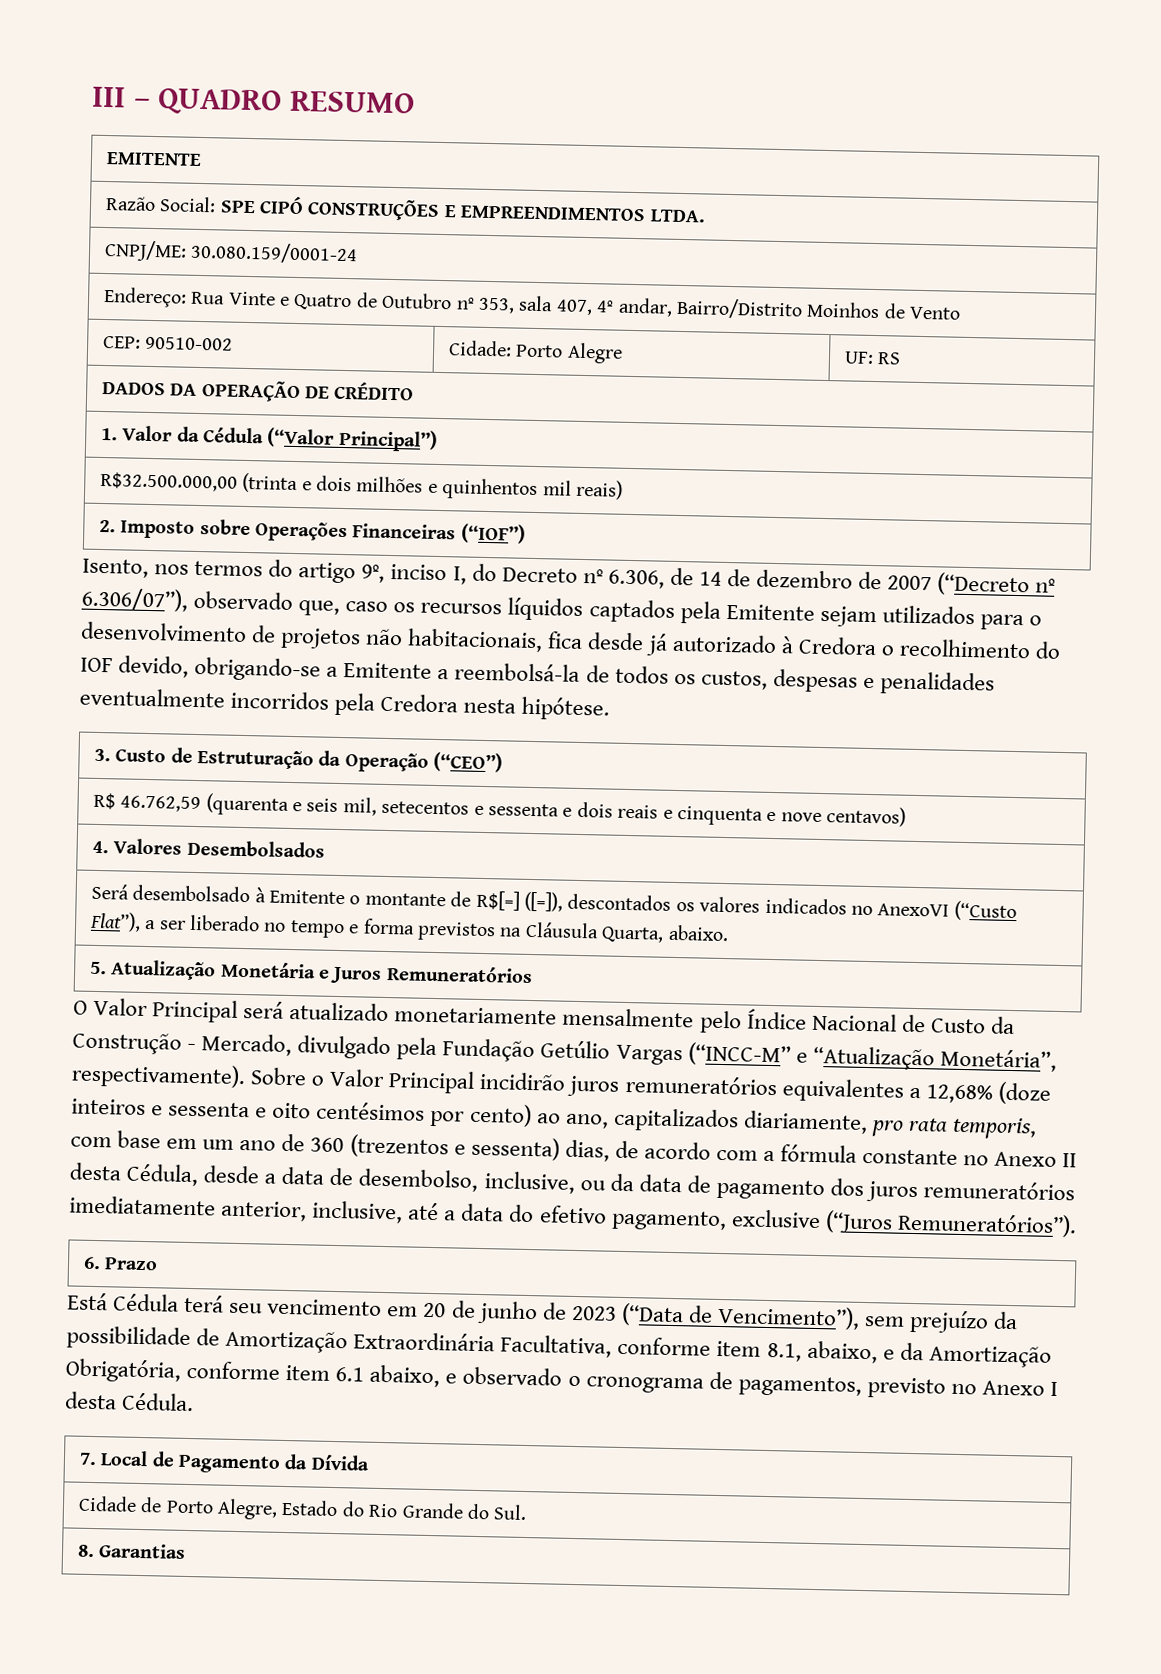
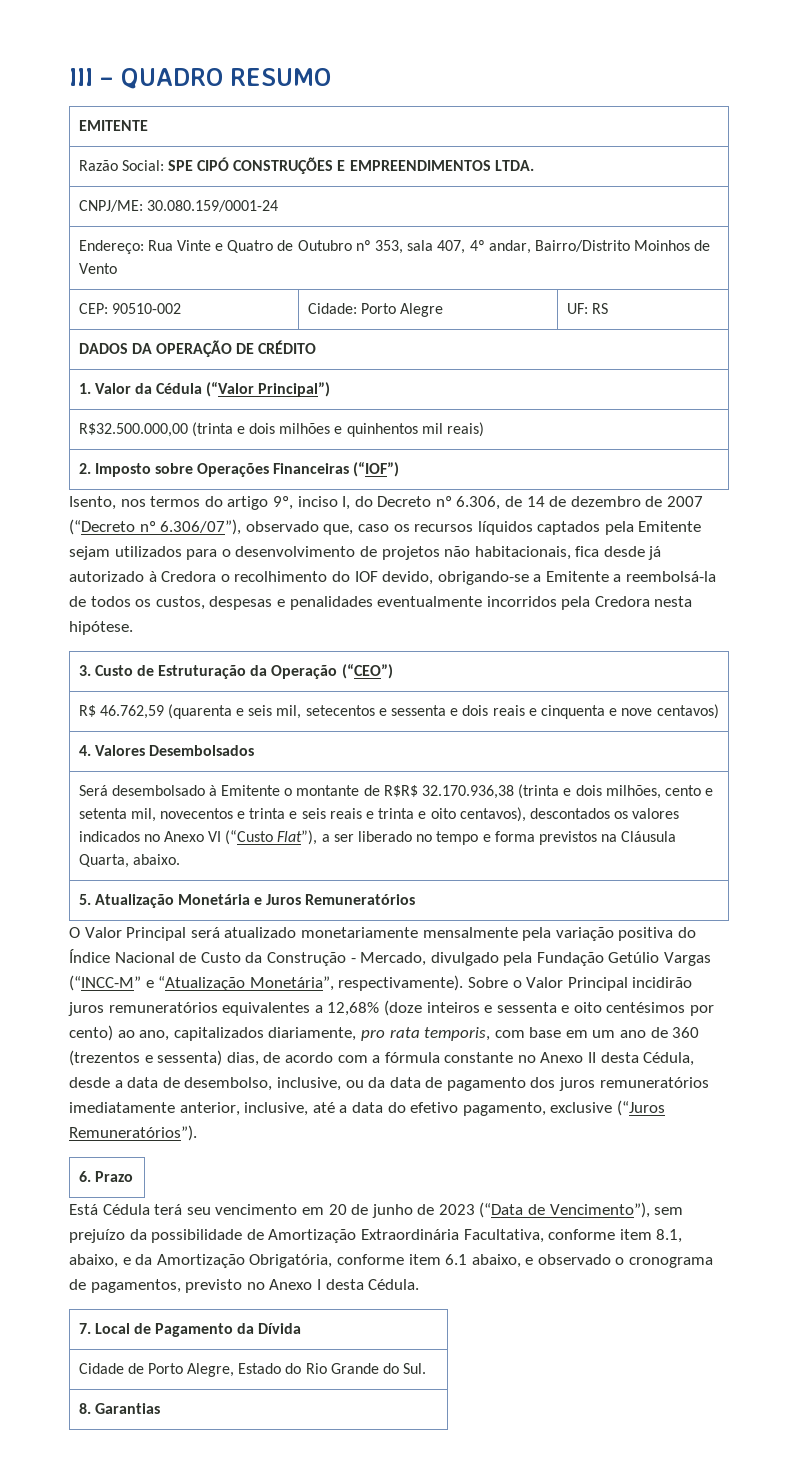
[475,890,563,912] R$[=] ([=]), -> [383,784,714,799] [78,807,526,822] R$R$ 32.170.936,38 (trinta e dois milhões, cento e setenta mil, novecentos e trinta e seis reais e trinta e oito centavos),
[877,903,950,917] AnexoVI -> [163,831,222,842] Anexo VI
[698,1010,742,1034] pelo -> [522,927,696,941] pela variação positiva do

